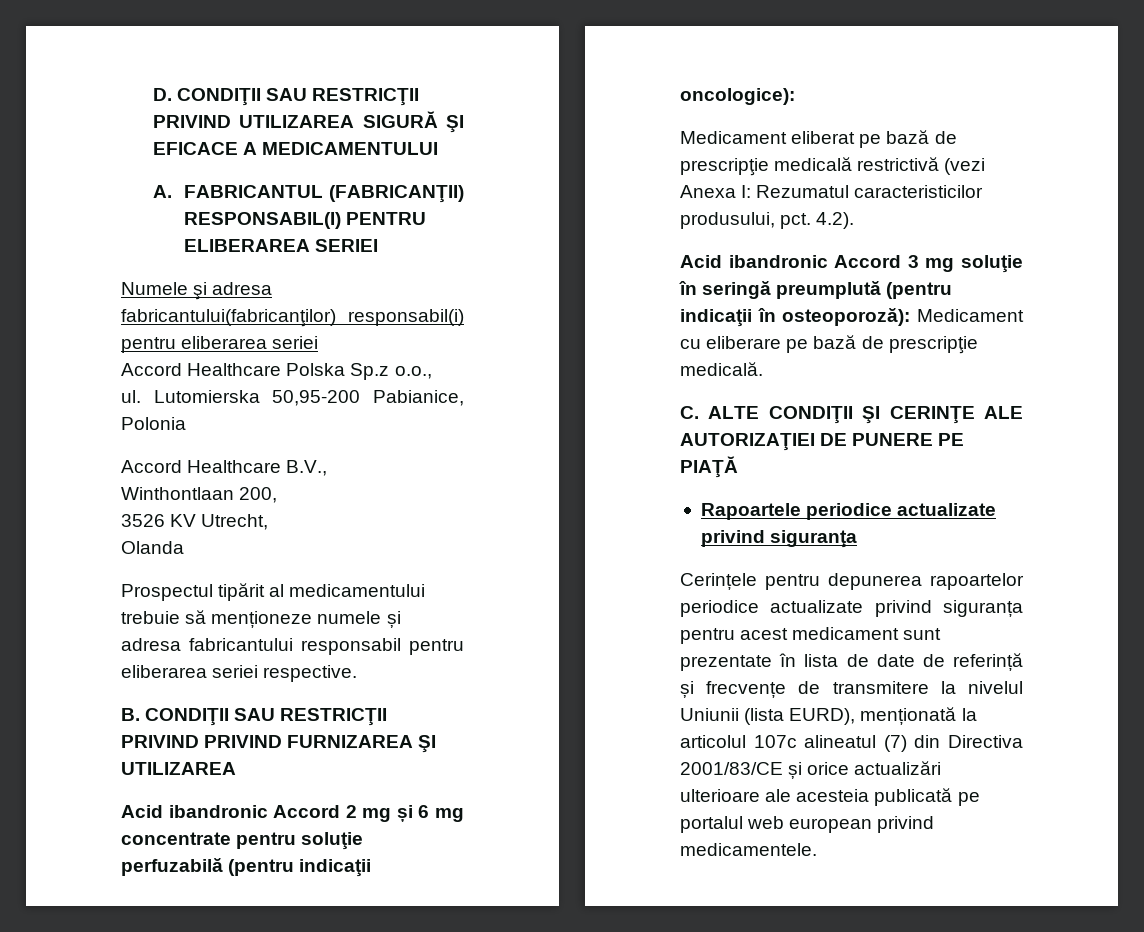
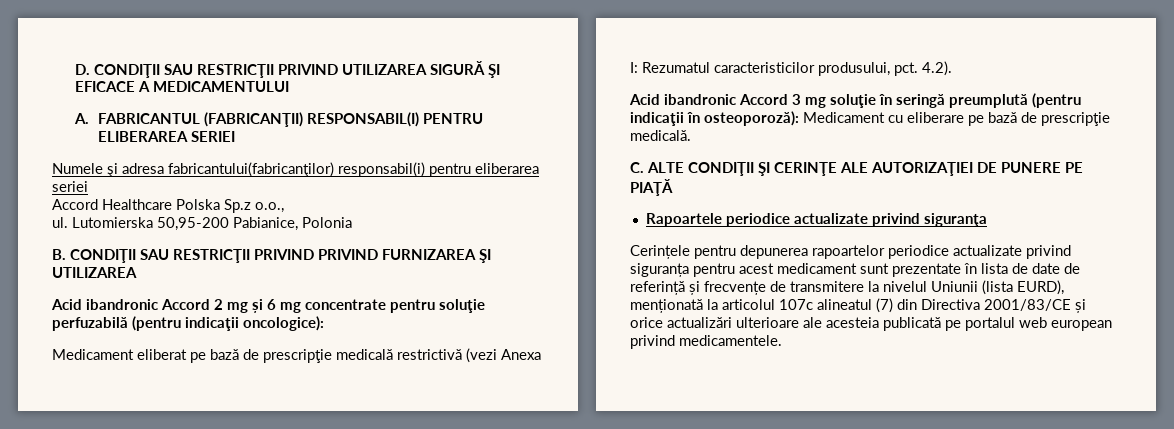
[121,460,328,476] [121,487,278,503] [121,514,269,530] [121,541,184,554] [121,583,426,601] [121,610,401,628] [121,638,464,655] [121,665,358,682] // Accord Healthcare B.V., // Winthontlaan 200, // 3526 KV Utrecht, // Olanda // Prospectul tipărit al medicamentului trebuie să menționeze numele și adresa fabricantului responsabil pentru eliberarea seriei respective. -> (352, 222) none

